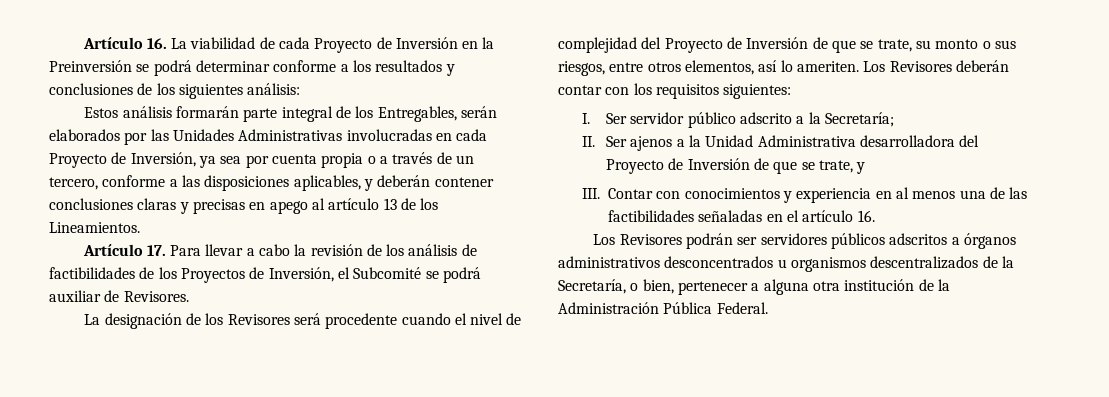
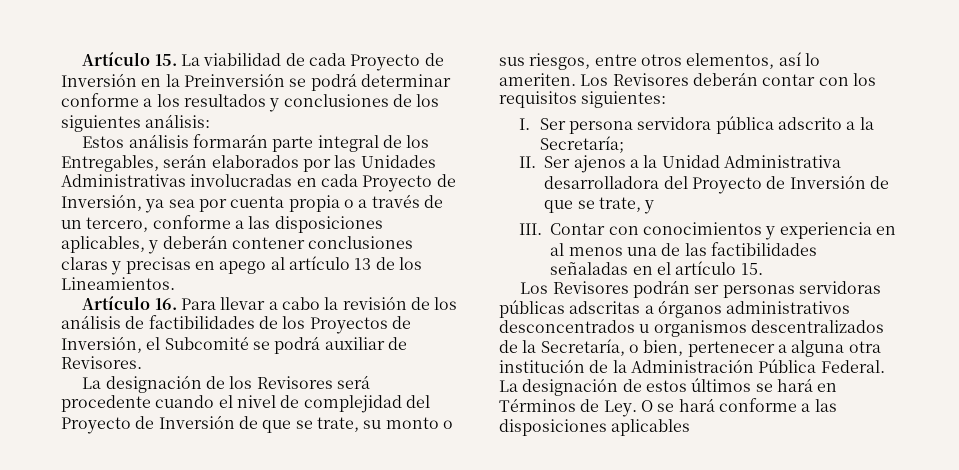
[83,37,167,49] Artículo 16. -> [82,52,177,66] Artículo 15.
[146,245,166,256] 17. -> [154,298,177,310] 16.
[630,112,736,128] servidor público -> [569,116,774,134] persona servidora pública
[857,210,875,222] 16. -> [740,263,763,275] 15.
[760,233,948,249] servidores públicos adscritos -> [722,281,881,298] [499,300,641,318] personas servidoras públicas adscritas
(768, 308) none -> [499,378,838,396] [499,398,837,417] [499,419,691,436] La designación de estos últimos se hará en Términos de Ley. O se hará conforme a las disposiciones aplicables

